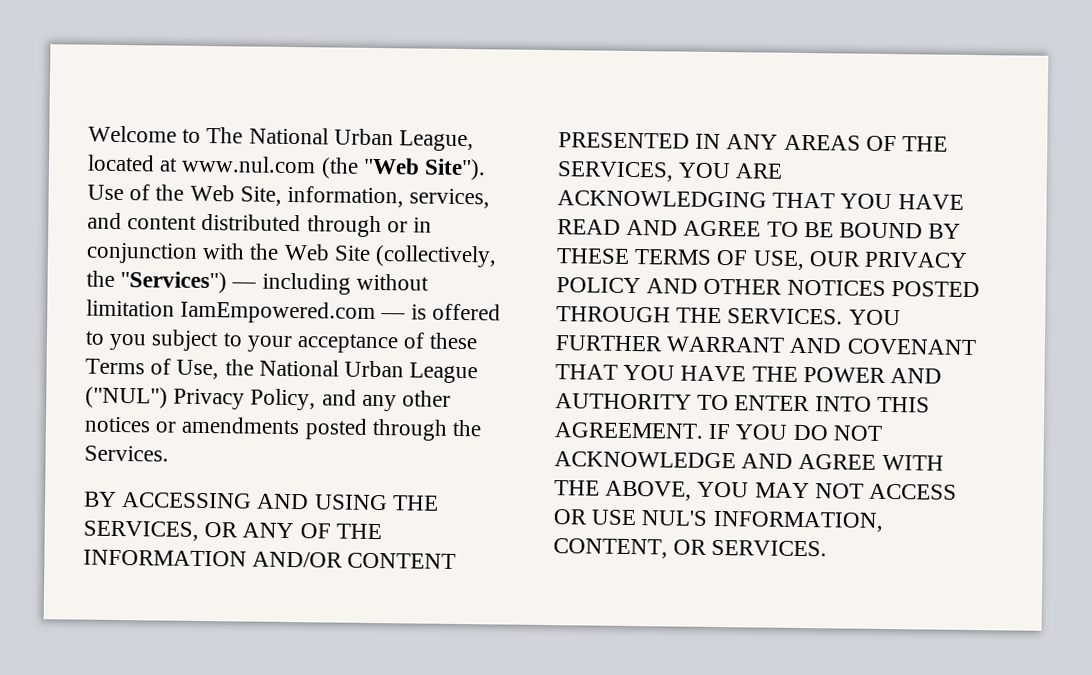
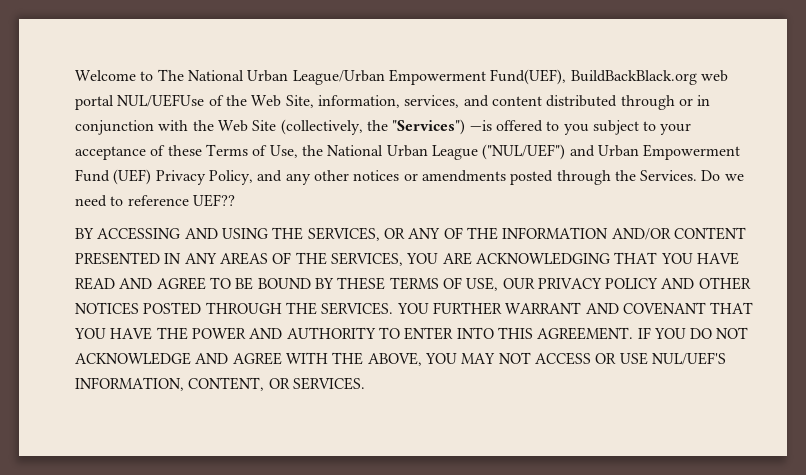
[399,130,475,152] [87,154,487,181] [87,184,124,201] League, located at www.nul.com (the "Web Site"). Use -> [292,69,728,85] [75,94,205,110] League/Urban Empowerment Fund(UEF), BuildBackBlack.org web portal NUL/UEFUse
[231,272,429,295] [86,299,427,325] — including without limitation IamEmpowered.com — is -> [469,120,492,131] —is
[85,386,168,409] ("NUL") -> [482,144,741,160] [75,169,152,185] ("NUL/UEF") and Urban Empowerment Fund (UEF)
(169, 453) none -> [701,170,744,181] [75,194,235,207] Do we need to reference UEF??
[641,510,708,526] NUL'S -> [651,352,726,365] NUL/UEF'S

